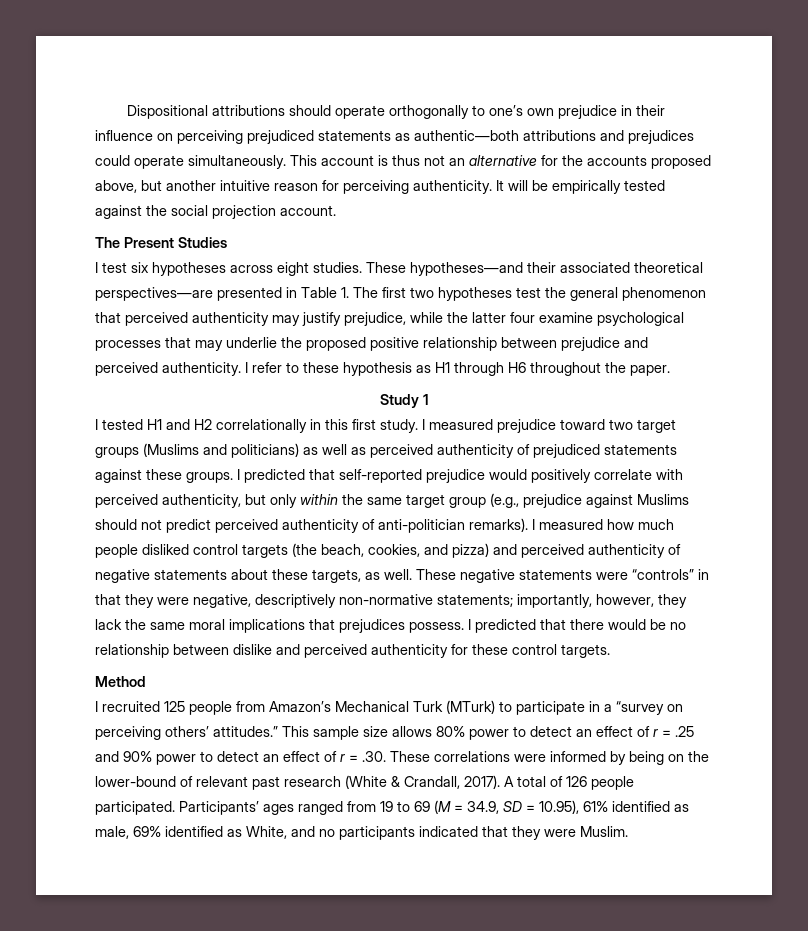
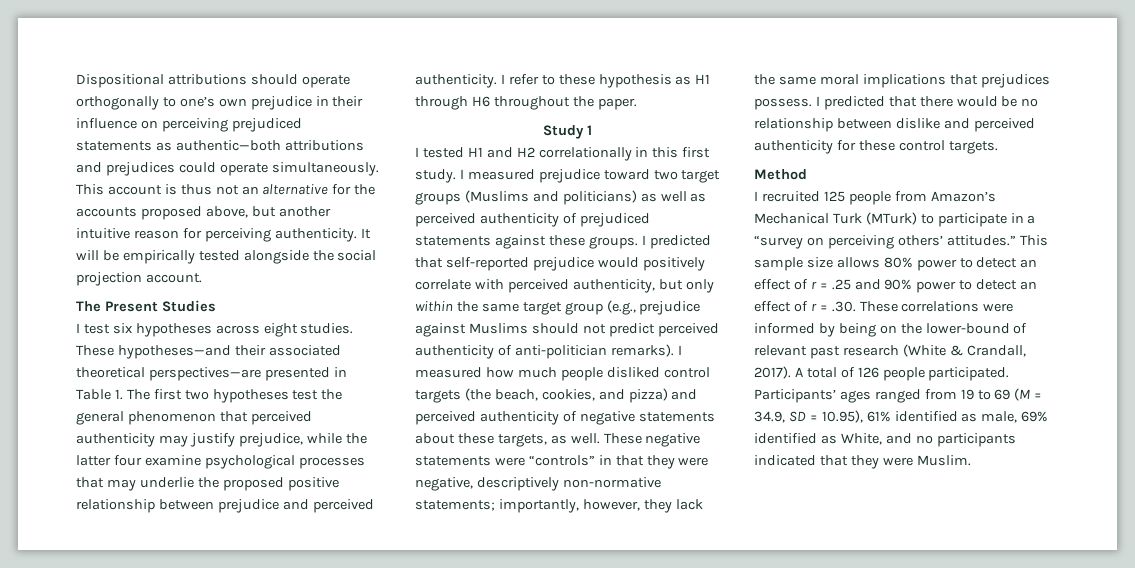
[95,205,142,219] against -> [243,250,309,264] alongside

